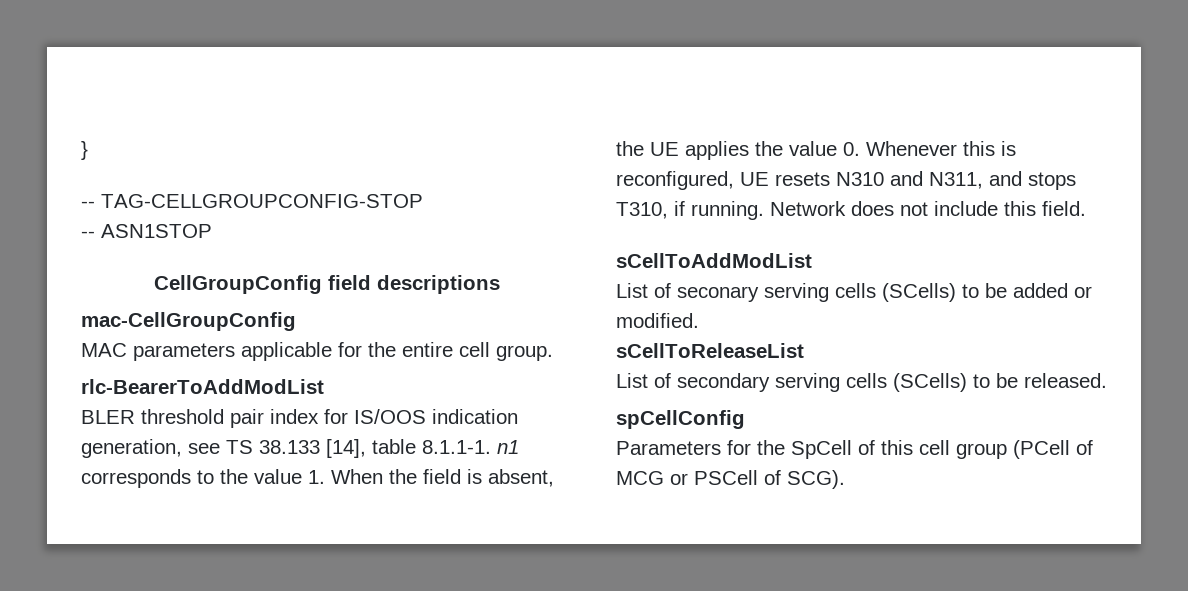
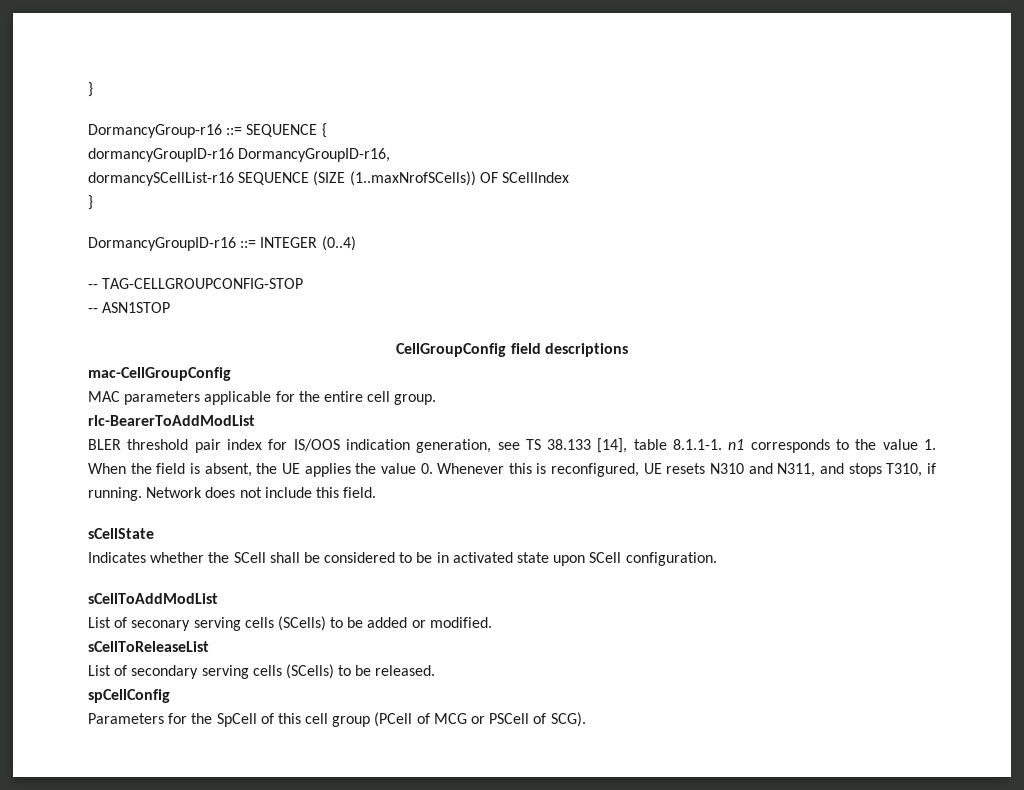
[81,141,88,160] } -> [88,82,93,97] [88,123,327,138] [88,148,391,162] [88,171,569,186] [88,195,93,210] [88,236,356,251] } // DormancyGroup-r16 ::= SEQUENCE { // dormancyGroupID-r16 DormancyGroupID-r16, // dormancySCellList-r16 SEQUENCE (SIZE (1..maxNrofSCells)) OF SCellIndex // } // DormancyGroupID-r16 ::= INTEGER (0..4)
(1086, 208) none -> [88,528,154,539] [88,552,717,566] // sCellState // Indicates whether the SCell shall be considered to be in activated state upon SCell configuration.

